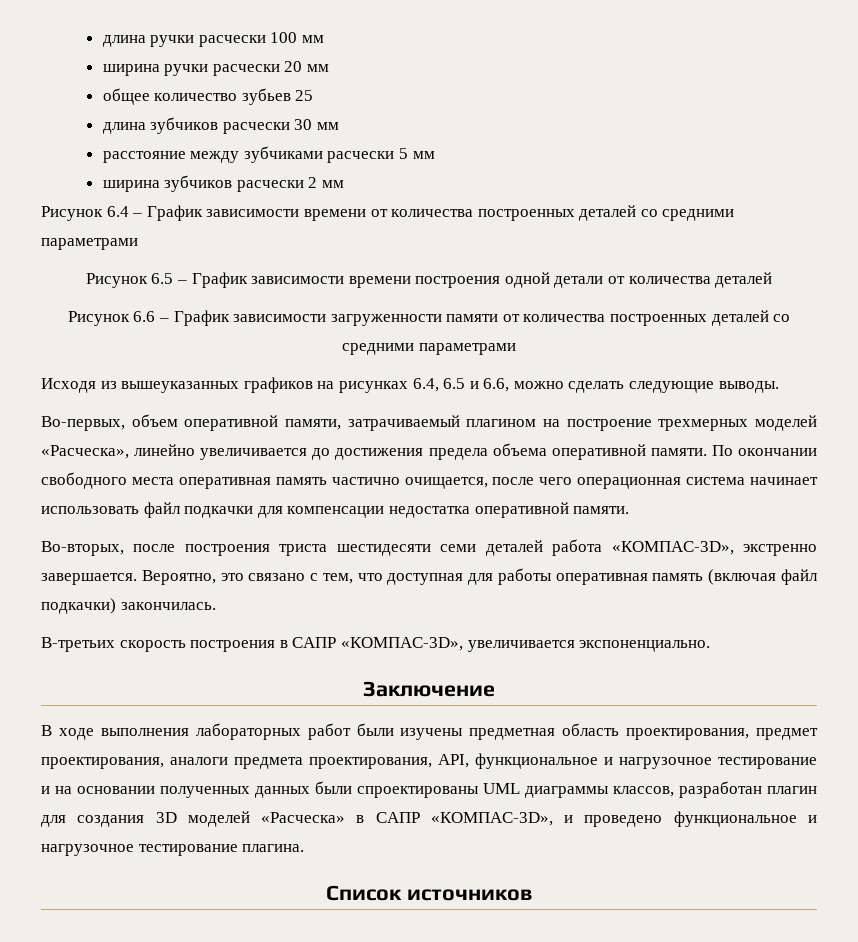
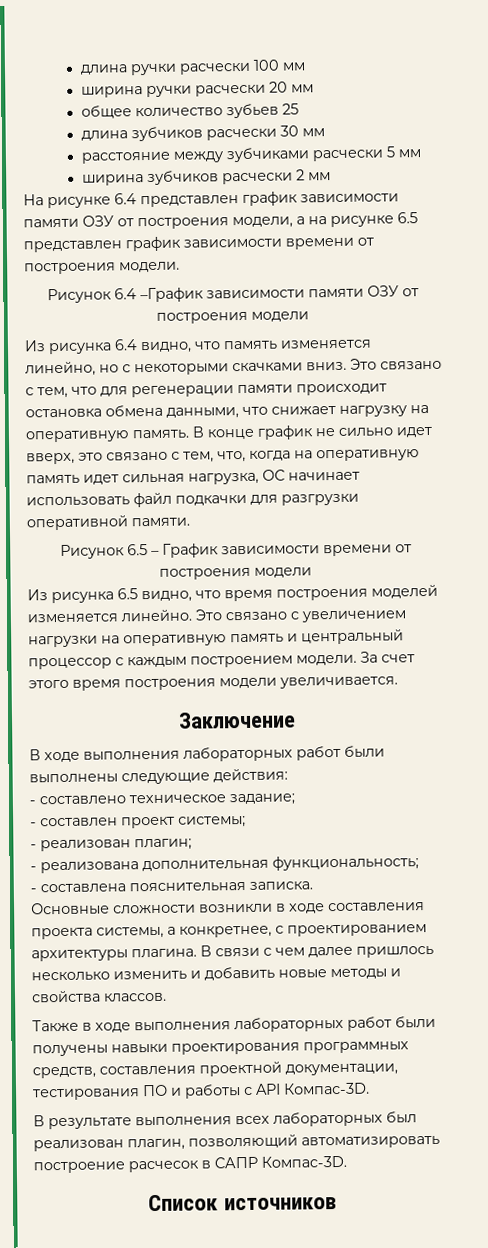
[41,205,735,221] [41,238,138,250] Рисунок 6.4 – График зависимости времени от количества построенных деталей со средними параметрами -> [23,191,399,209] [23,212,418,230] [23,236,374,253] [24,261,180,275] [46,285,419,304] [156,311,309,324] [24,339,372,355] [25,358,442,377] [25,383,387,399] [25,404,429,419] [25,425,432,443] [26,449,420,465] [26,469,360,485] [26,492,359,508] [26,515,190,531] На рисунке 6.4 представлен график зависимости памяти ОЗУ от построения модели, а на рисунке 6.5 представлен график зависимости времени от построения модели. // Рисунок 6.4 –График зависимости памяти ОЗУ от построения модели // Из рисунка 6.4 видно, что память изменяется линейно, но с некоторыми скачками вниз. Это связано с тем, что для регенерации памяти происходит остановка обмена данными, что снижает нагрузку на оперативную память. В конце график не сильно идет вверх, это связано с тем, что, когда на оперативную память идет сильная нагрузка, ОС начинает использовать файл подкачки для разгрузки оперативной памяти.
[415,272,773,288] [67,310,791,326] [342,343,516,355] [41,377,779,393] [41,414,817,431] [41,443,818,460] [41,472,818,489] [41,502,630,518] [41,539,817,556] [41,568,818,585] [41,598,216,614] [41,637,711,652] построения одной детали от количества деталей // Рисунок 6.6 – График зависимости загруженности памяти от количества построенных деталей со средними параметрами // Исходя из вышеуказанных графиков на рисунках 6.4, 6.5 и 6.6, можно сделать следующие выводы. // Во-первых, объем оперативной памяти, затрачиваемый плагином на построение трехмерных моделей «Расческа», линейно увеличивается до достижения предела объема оперативной памяти. По окончании свободного места оперативная память частично очищается, после чего операционная система начинает использовать файл подкачки для компенсации недостатка оперативной памяти. // Во-вторых, после построения триста шестидесяти семи деталей работа «КОМПАС-3D», экстренно завершается. Вероятно, это связано с тем, что доступная для работы оперативная память (включая файл подкачки) закончилась. // В-третьих скорость построения в САПР «КОМПАС-3D», увеличивается экспоненциально. -> [394,544,412,553] [159,567,312,580] [27,584,438,604] [27,609,406,623] [28,629,404,648] [28,651,415,670] [28,676,398,691] от построения модели // Из рисунка 6.5 видно, что время построения моделей изменяется линейно. Это связано с увеличением нагрузки на оперативную память и центральный процессор с каждым построением модели. За счет этого время построения модели увеличивается.
[400,723,818,740] [41,753,817,769] [41,781,817,798] [41,811,817,827] [41,844,305,856] изучены предметная область проектирования, предмет проектирования, аналоги предмета проектирования, API, функциональное и нагрузочное тестирование и на основании полученных данных были спроектированы UML диаграммы классов, разработан плагин для создания 3D моделей «Расческа» в САПР «КОМПАС-3D», и проведено функциональное и нагрузочное тестирование плагина. -> [29,768,288,785] [29,793,295,806] [30,815,246,829] [30,838,192,852] [30,855,419,874] [30,881,313,893] [31,902,425,916] [31,924,427,940] [31,945,434,962] [31,966,401,982] [31,990,167,1003] [32,1015,436,1033] [32,1041,409,1057] [32,1061,398,1079] [33,1082,370,1101] [33,1111,417,1130] [33,1134,440,1152] [33,1155,347,1174] выполнены следующие действия: // - составлено техническое задание; // - составлен проект системы; // - реализован плагин; // - реализована дополнительная функциональность; // - составлена пояснительная записка. // Основные сложности возникли в ходе составления проекта системы, а конкретнее, с проектированием архитектуры плагина. В связи с чем далее пришлось несколько изменить и добавить новые методы и свойства классов. // Также в ходе выполнения лабораторных работ были получены навыки проектирования программных средств, составления проектной документации, тестирования ПО и работы с API Компас-3D. // В результате выполнения всех лабораторных был реализован плагин, позволяющий автоматизировать построение расчесок в САПР Компас-3D.

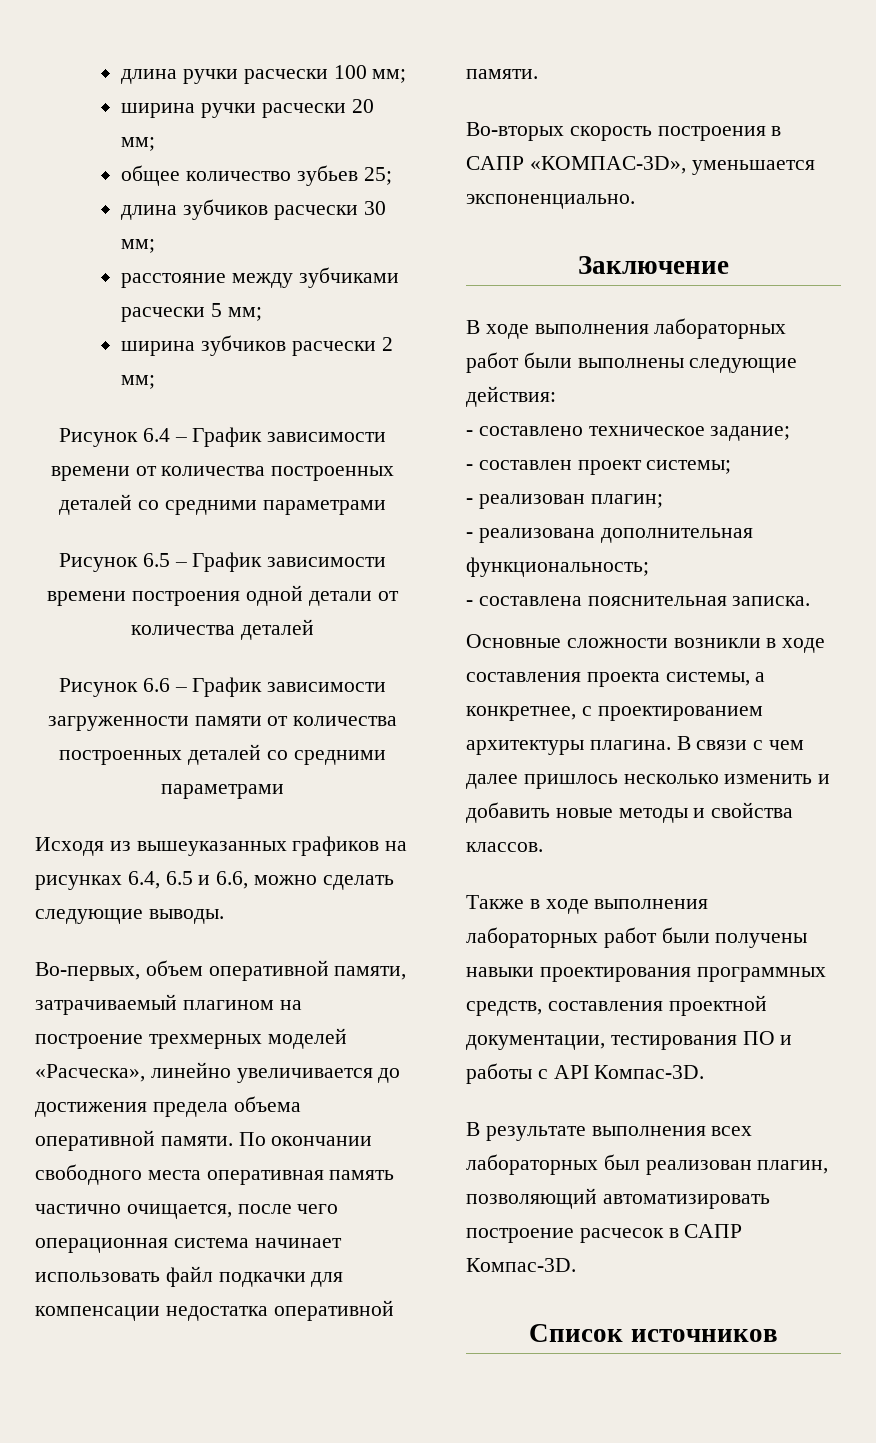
[281,62,306,71] мм -> [372,69,407,83] мм;
[290,84,314,93] мм -> [121,137,156,151] мм;
[281,103,299,115] 25 -> [363,167,392,185] 25;
[301,128,325,137] мм -> [121,239,156,253] мм;
[397,149,421,158] мм -> [227,307,262,321] мм;
[307,172,331,181] [23,191,399,209] [23,212,418,230] [23,236,374,253] [24,261,180,275] [46,285,419,304] [156,311,309,324] [24,339,372,355] [25,358,442,377] [25,383,387,399] [25,404,429,419] [25,425,432,443] [26,449,420,465] [26,469,360,485] [26,492,359,508] [26,515,190,531] мм // На рисунке 6.4 представлен график зависимости памяти ОЗУ от построения модели, а на рисунке 6.5 представлен график зависимости времени от построения модели. // Рисунок 6.4 –График зависимости памяти ОЗУ от построения модели // Из рисунка 6.4 видно, что память изменяется линейно, но с некоторыми скачками вниз. Это связано с тем, что для регенерации памяти происходит остановка обмена данными, что снижает нагрузку на оперативную память. В конце график не сильно идет вверх, это связано с тем, что, когда на оперативную память идет сильная нагрузка, ОС начинает использовать файл подкачки для разгрузки оперативной памяти. -> [121,375,156,389] [58,427,387,447] [50,466,395,481] [59,494,386,515] мм; // Рисунок 6.4 – График зависимости времени от количества построенных деталей со средними параметрами
[394,544,412,553] [159,567,312,580] [27,584,438,604] [27,609,406,623] [28,629,404,648] [28,651,415,670] [28,676,398,691] от построения модели // Из рисунка 6.5 видно, что время построения моделей изменяется линейно. Это связано с увеличением нагрузки на оперативную память и центральный процессор с каждым построением модели. За счет этого время построения модели увеличивается. -> [132,585,399,606] [131,619,314,640] [58,677,387,697] [47,716,398,731] [59,744,386,765] [161,784,284,799] [35,836,408,856] [35,871,394,890] [35,909,224,924] [35,960,407,981] [35,994,302,1015] [35,1028,347,1049] [35,1062,401,1083] [35,1096,301,1117] [35,1130,373,1151] [35,1164,395,1185] [35,1204,339,1219] [35,1238,342,1253] [35,1266,344,1287] [35,1300,394,1321] [466,69,538,79] [466,122,782,141] [466,156,815,175] [466,194,635,209] построения одной детали от количества деталей // Рисунок 6.6 – График зависимости загруженности памяти от количества построенных деталей со средними параметрами // Исходя из вышеуказанных графиков на рисунках 6.4, 6.5 и 6.6, можно сделать следующие выводы. // Во-первых, объем оперативной памяти, затрачиваемый плагином на построение трехмерных моделей «Расческа», линейно увеличивается до достижения предела объема оперативной памяти. По окончании свободного места оперативная память частично очищается, после чего операционная система начинает использовать файл подкачки для компенсации недостатка оперативной памяти. // Во-вторых скорость построения в САПР «КОМПАС-3D», уменьшается экспоненциально.

